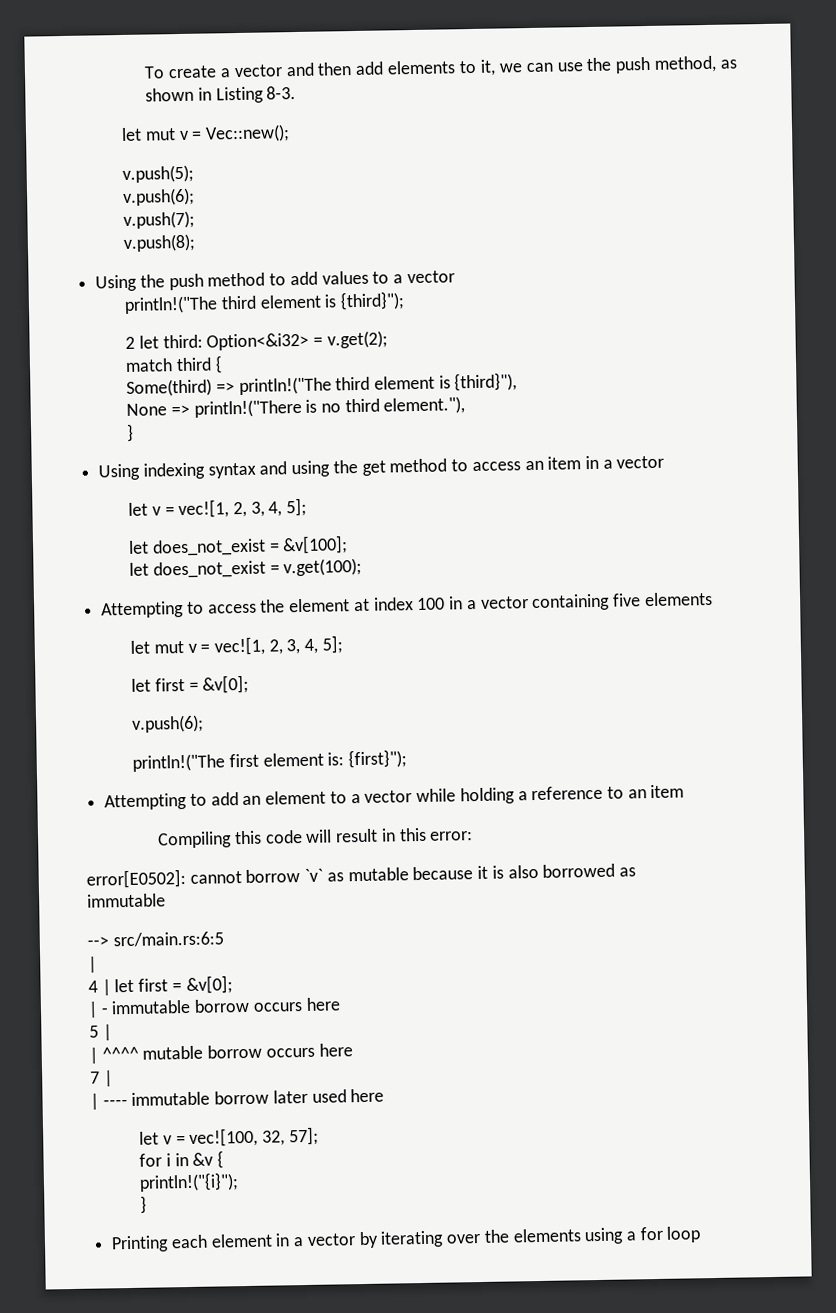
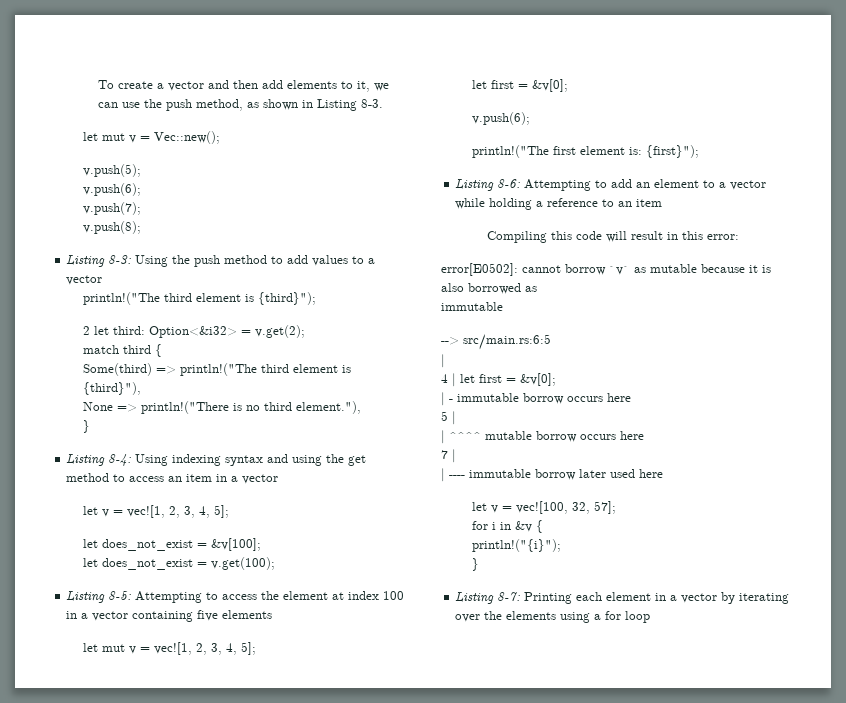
(197, 242) none -> [66,255,132,267] Listing 8-3:
(135, 432) none -> [66,454,132,466] Listing 8-4:
(363, 567) none -> [66,591,132,603] Listing 8-5:
(408, 759) none -> [455,179,521,191] Listing 8-6:
(148, 1204) none -> [455,592,521,604] Listing 8-7:

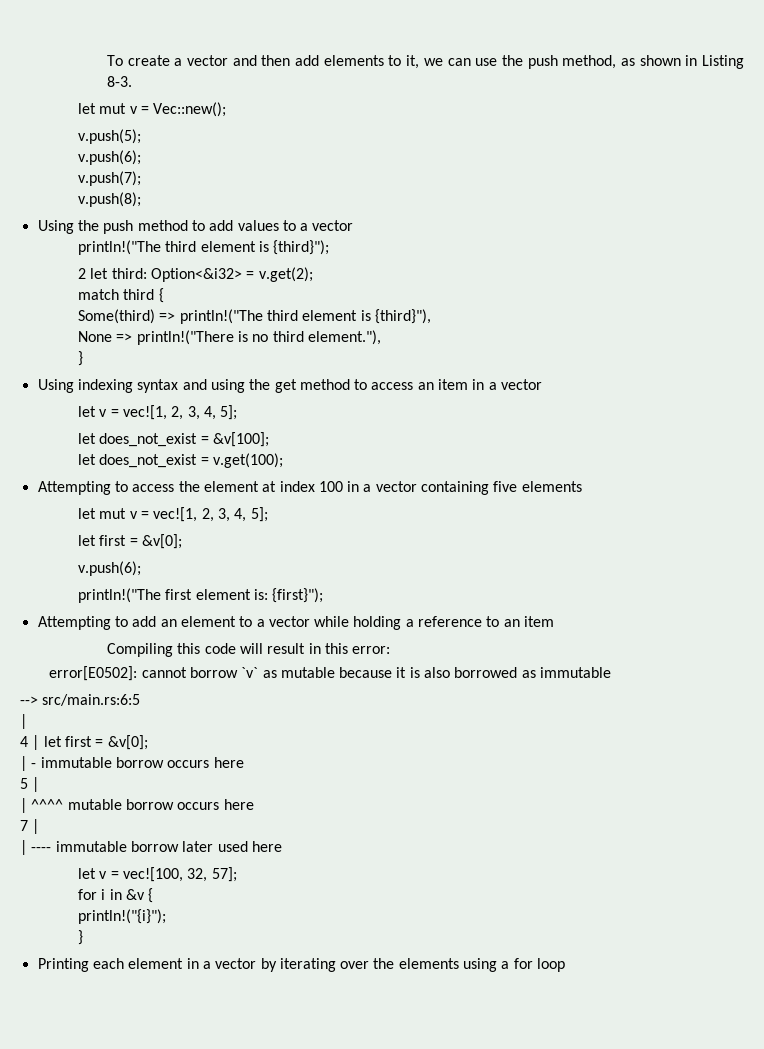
[66,255,132,267] Listing 8-3: -> (141, 199) none
[66,454,132,466] Listing 8-4: -> (83, 358) none
[66,591,132,603] Listing 8-5: -> (283, 460) none
[455,179,521,191] Listing 8-6: -> (324, 595) none
(537, 289) // -> (536, 674) none
[455,592,521,604] Listing 8-7: -> (83, 937) none

